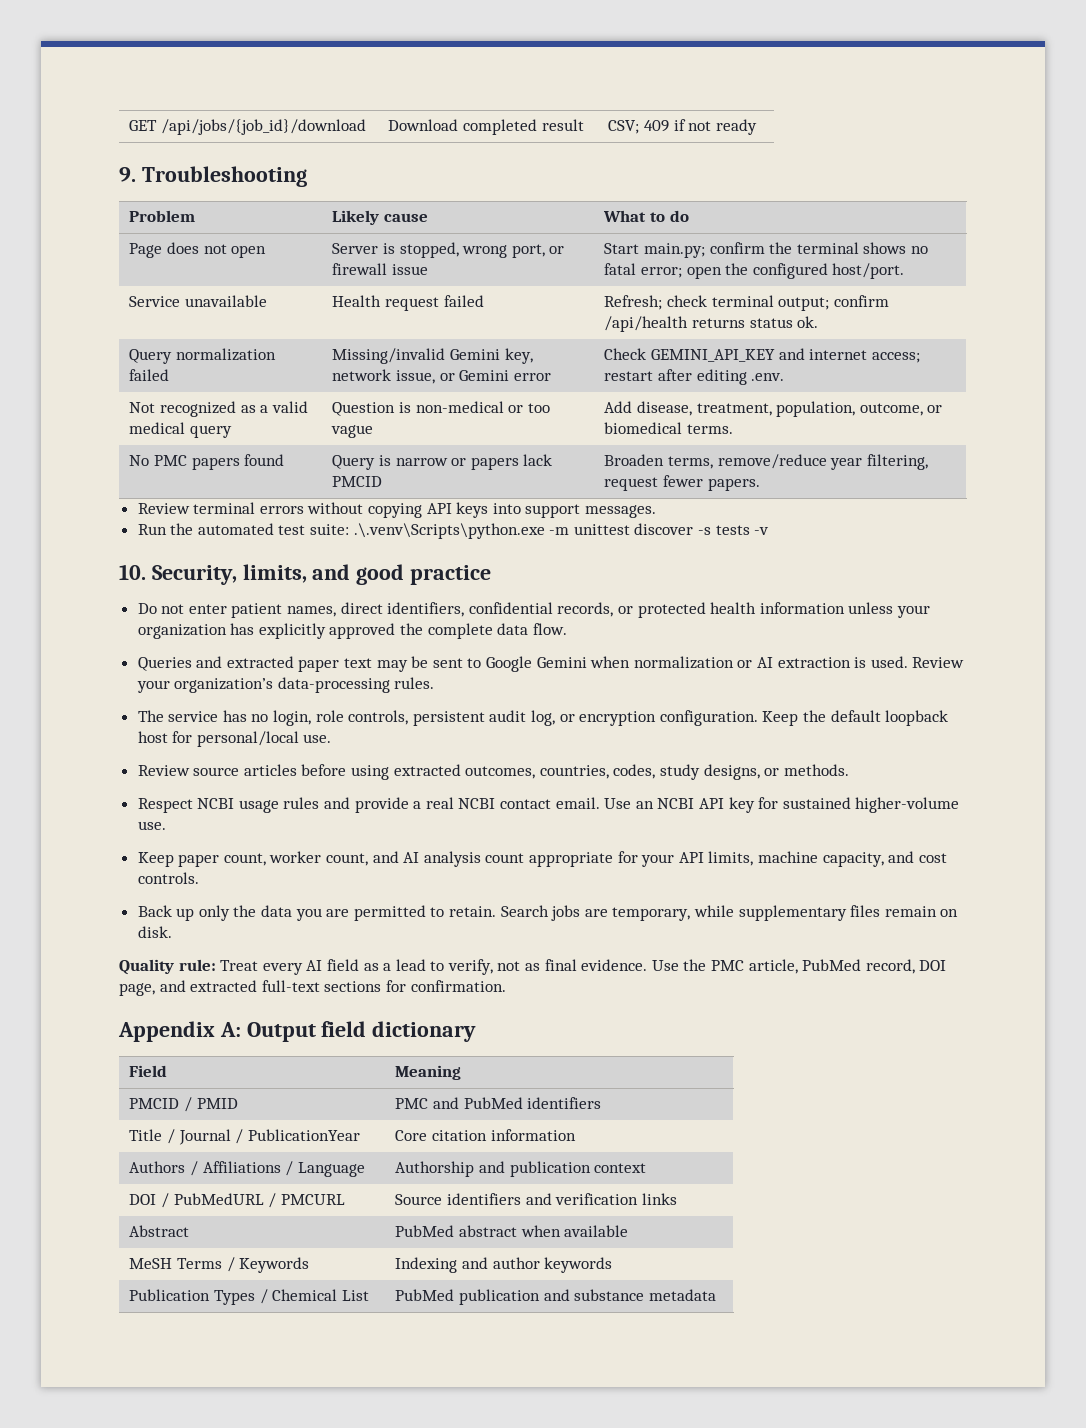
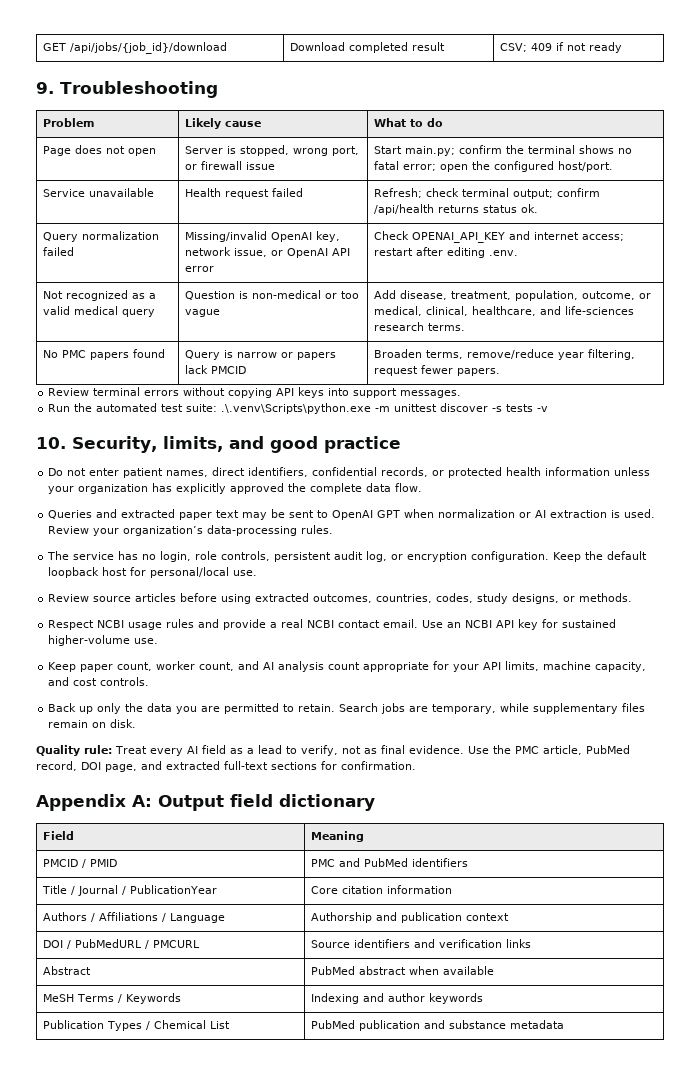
[450,349,501,360] Gemini -> [270,232,312,242] OpenAI
[459,370,510,381] Gemini -> [286,248,350,258] OpenAI API
[651,349,776,362] GEMINI_API_KEY -> [411,232,505,243] OPENAI_API_KEY
[604,422,683,434] biomedical -> [373,306,634,316] [373,322,424,331] medical, clinical, healthcare, and life-sciences research
[486,656,587,672] Google Gemini -> [332,510,401,520] OpenAI GPT

